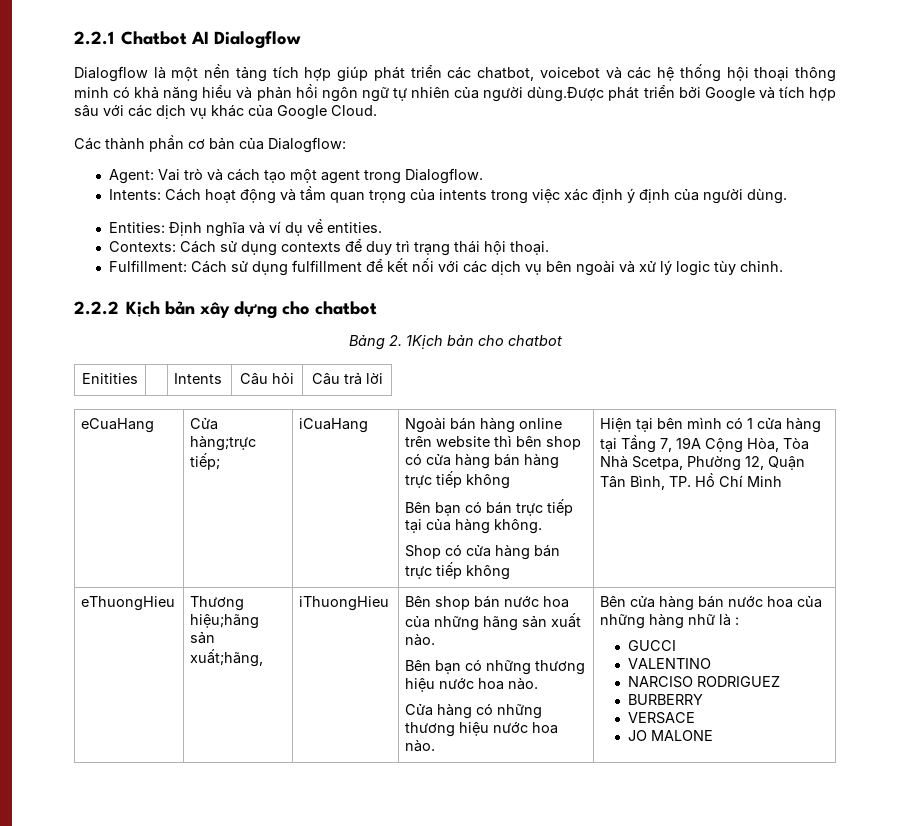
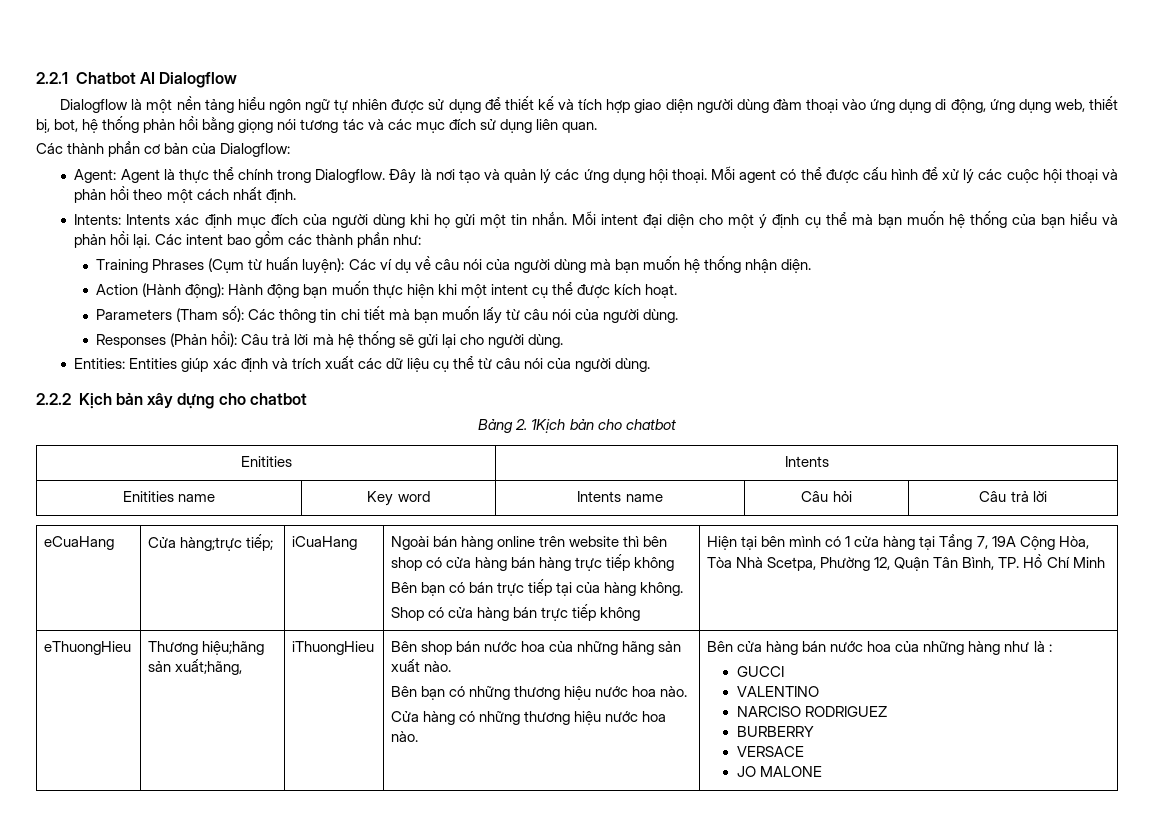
[272,64,836,82] [74,84,836,102] [74,104,377,120] tích hợp giúp phát triển các chatbot, voicebot và các hệ thống hội thoại thông minh có khả năng hiểu và phản hồi ngôn ngữ tự nhiên của người dùng.Được phát triển bởi Google và tích hợp sâu với các dịch vụ khác của Google Cloud. -> [237,96,1118,113] [36,116,597,133] hiểu ngôn ngữ tự nhiên được sử dụng để thiết kế và tích hợp giao diện người dùng đàm thoại vào ứng dụng di động, ứng dụng web, thiết bị, bot, hệ thống phản hồi bằng giọng nói tương tác và các mục đích sử dụng liên quan.
[158,168,484,184] [109,186,788,204] [109,219,383,237] [109,239,550,256] [109,258,784,276] Vai trò và cách tạo một agent trong Dialogflow. // Intents: Cách hoạt động và tầm quan trọng của intents trong việc xác định ý định của người dùng. // Entities: Định nghĩa và ví dụ về entities. // Contexts: Cách sử dụng contexts để duy trì trạng thái hội thoại. // Fulfillment: Cách sử dụng fulfillment để kết nối với các dịch vụ bên ngoài và xử lý logic tùy chỉnh. -> [120,166,1118,184] [74,186,296,203] [74,211,1118,229] [74,231,421,248] [96,256,812,274] [96,281,678,298] [96,306,679,324] [96,331,563,348] [74,356,651,372] Agent là thực thể chính trong Dialogflow. Đây là nơi tạo và quản lý các ứng dụng hội thoại. Mỗi agent có thể được cấu hình để xử lý các cuộc hội thoại và phản hồi theo một cách nhất định. // Intents: Intents xác định mục đích của người dùng khi họ gửi một tin nhắn. Mỗi intent đại diện cho một ý định cụ thể mà bạn muốn hệ thống của bạn hiểu và phản hồi lại. Các intent bao gồm các thành phần như: // Training Phrases (Cụm từ huấn luyện): Các ví dụ về câu nói của người dùng mà bạn muốn hệ thống nhận diện. // Action (Hành động): Hành động bạn muốn thực hiện khi một intent cụ thể được kích hoạt. // Parameters (Tham số): Các thông tin chi tiết mà bạn muốn lấy từ câu nói của người dùng. // Responses (Phản hồi): Câu trả lời mà hệ thống sẽ gửi lại cho người dùng. // Entities: Entities giúp xác định và trích xuất các dữ liệu cụ thể từ câu nói của người dùng.
[174,373,223,384] | Intents -> [784,456,829,467] [122,491,216,502] [367,491,430,506] [577,491,663,502] Intents // Enitities name | Key word | Intents name
[688,614,716,625] nhữ -> [1004,641,1030,652] như

